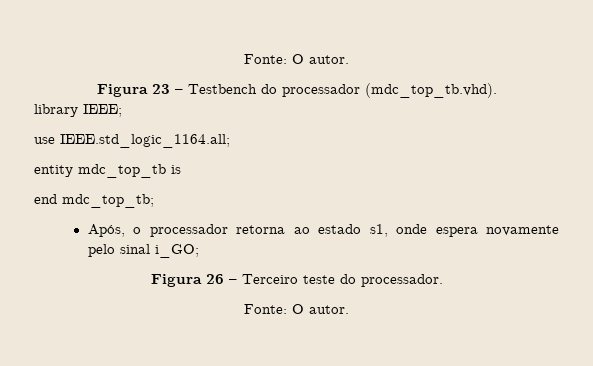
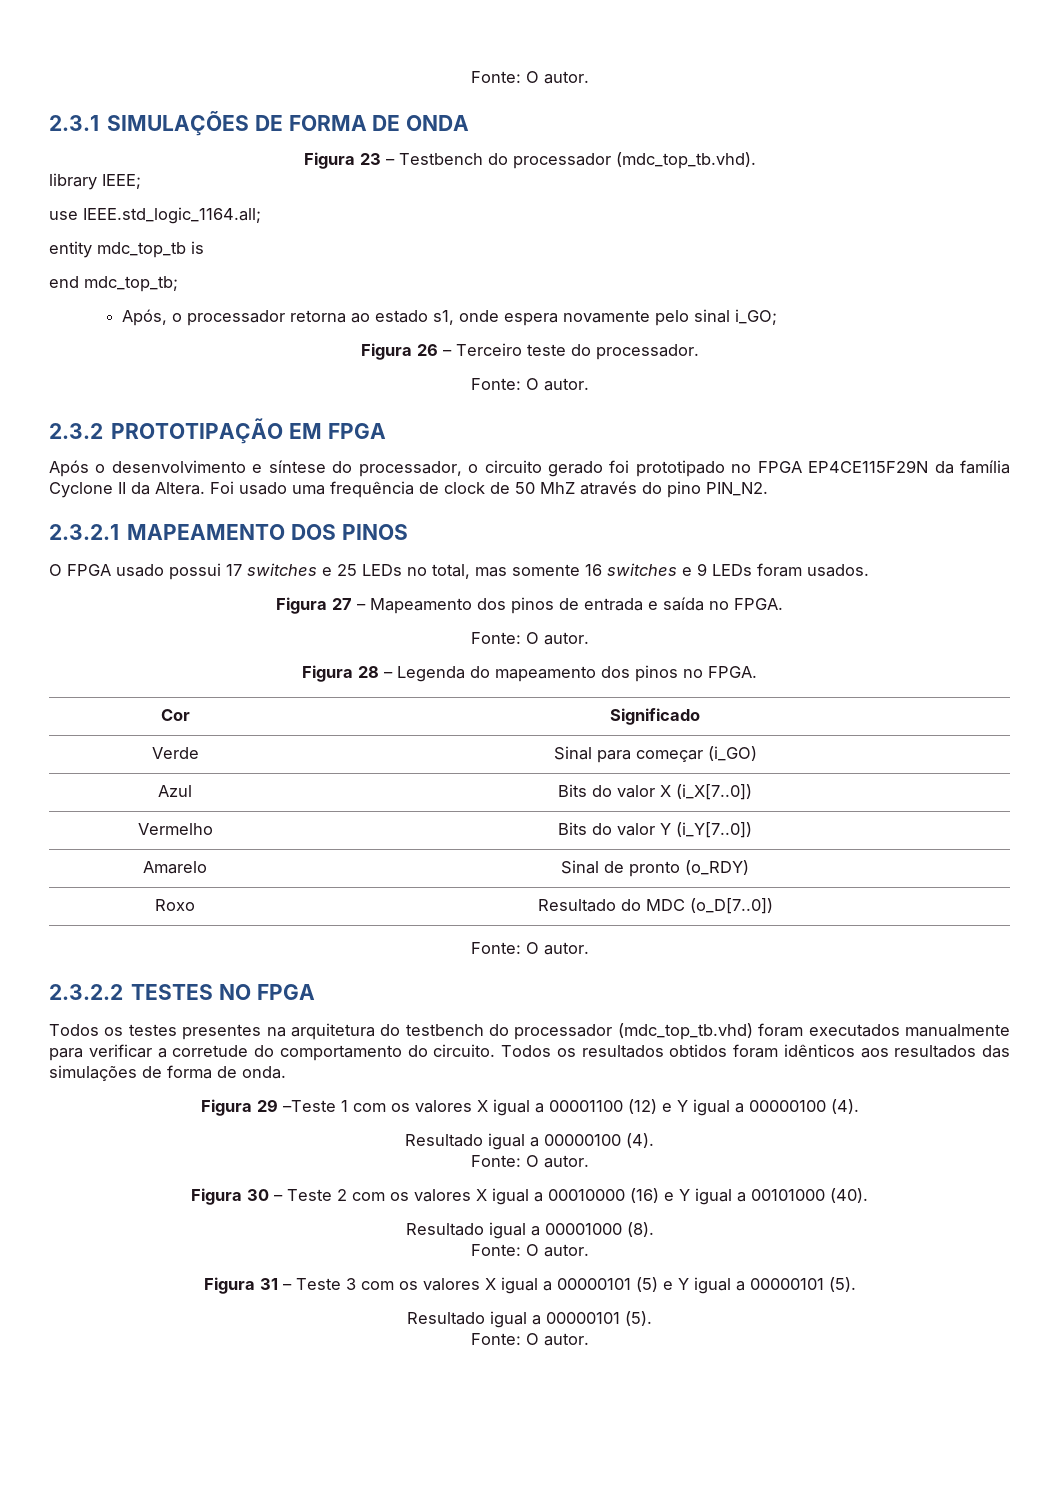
[244,54,349,64] Fonte: O autor. -> [470,71,589,84] [49,111,469,136] Fonte: O autor. // 2.3.1 SIMULAÇÕES DE FORMA DE ONDA
(349, 309) none -> [49,418,386,444] [49,460,1010,477] [49,481,768,498] [49,524,408,540] [49,563,869,580] [276,597,783,614] [470,632,589,645] [302,665,757,682] [160,709,190,721] [610,708,700,725] [151,747,199,759] [553,746,757,763] [158,785,192,797] [558,784,752,800] [137,823,213,835] [558,822,752,838] [143,861,207,874] [561,860,749,877] [155,899,195,911] [537,898,773,914] [470,942,589,955] [49,984,315,1000] [49,1023,1010,1040] [49,1044,1010,1061] [49,1065,286,1081] [200,1099,859,1116] [405,1133,654,1150] [470,1155,589,1168] [191,1188,868,1205] [405,1222,654,1239] [470,1244,589,1257] [203,1277,856,1294] [407,1311,652,1328] [470,1333,589,1346] // 2.3.2 PROTOTIPAÇÃO EM FPGA // Após o desenvolvimento e síntese do processador, o circuito gerado foi prototipado no FPGA EP4CE115F29N da família Cyclone II da Altera. Foi usado uma frequência de clock de 50 MhZ através do pino PIN_N2. // 2.3.2.1 MAPEAMENTO DOS PINOS // O FPGA usado possui 17 switches e 25 LEDs no total, mas somente 16 switches e 9 LEDs foram usados. // Figura 27 – Mapeamento dos pinos de entrada e saída no FPGA. // Fonte: O autor. // Figura 28 – Legenda do mapeamento dos pinos no FPGA. // Cor | Significado // Verde | Sinal para começar (i_GO) // Azul | Bits do valor X (i_X[7..0]) // Vermelho | Bits do valor Y (i_Y[7..0]) // Amarelo | Sinal de pronto (o_RDY) // Roxo | Resultado do MDC (o_D[7..0]) // Fonte: O autor. // 2.3.2.2 TESTES NO FPGA // Todos os testes presentes na arquitetura do testbench do processador (mdc_top_tb.vhd) foram executados manualmente para verificar a corretude do comportamento do circuito. Todos os resultados obtidos foram idênticos aos resultados das simulações de forma de onda. // Figura 29 –Teste 1 com os valores X igual a 00001100 (12) e Y igual a 00000100 (4). // Resultado igual a 00000100 (4). // Fonte: O autor. // Figura 30 – Teste 2 com os valores X igual a 00010000 (16) e Y igual a 00101000 (40). // Resultado igual a 00001000 (8). // Fonte: O autor. // Figura 31 – Teste 3 com os valores X igual a 00000101 (5) e Y igual a 00000101 (5). // Resultado igual a 00000101 (5). // Fonte: O autor.

